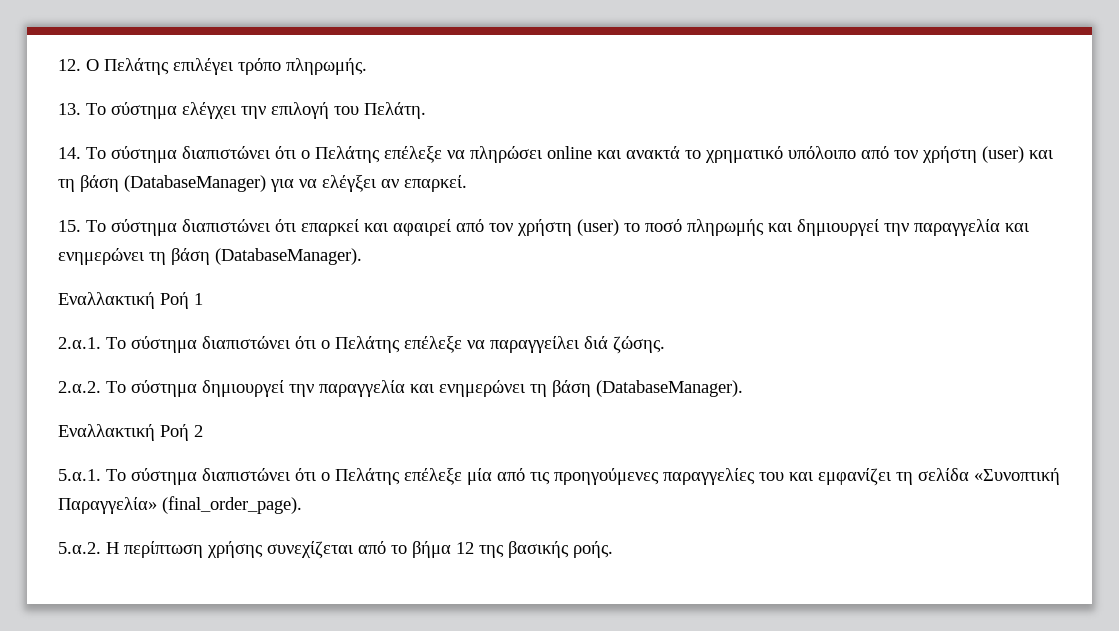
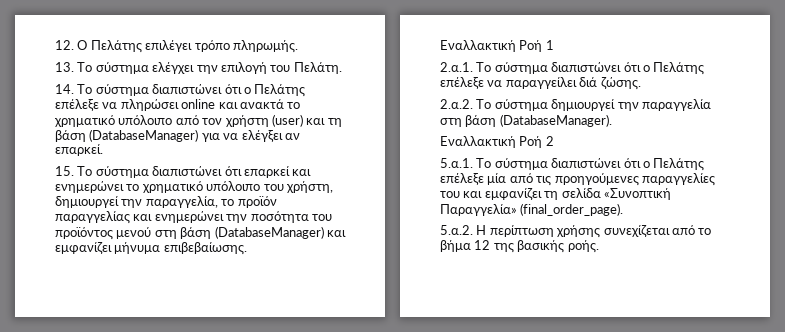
[393,219,1029,236] [58,248,362,265] αφαιρεί από τον χρήστη (user) το ποσό πληρωμής και δημιουργεί την παραγγελία και ενημερώνει τη βάση (DatabaseManager). -> [55,181,333,193] [55,196,277,208] [55,211,332,224] [55,226,346,240] [55,242,247,255] ενημερώνει το χρηματικό υπόλοιπο του χρήστη, δημιουργεί την παραγγελία, το προϊόν παραγγελίας και ενημερώνει την ποσότητα του προϊόντος μενού στη βάση (DatabaseManager) και εμφανίζει μήνυμα επιβεβαίωσης.
[410,380,547,397] και ενημερώνει τη -> [440,118,462,127] στη

